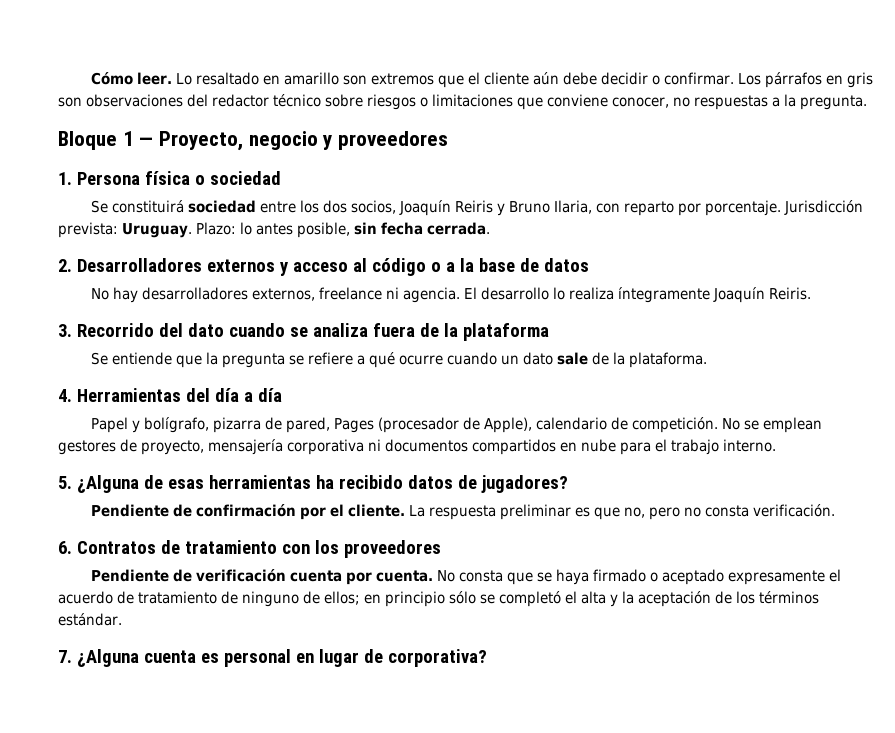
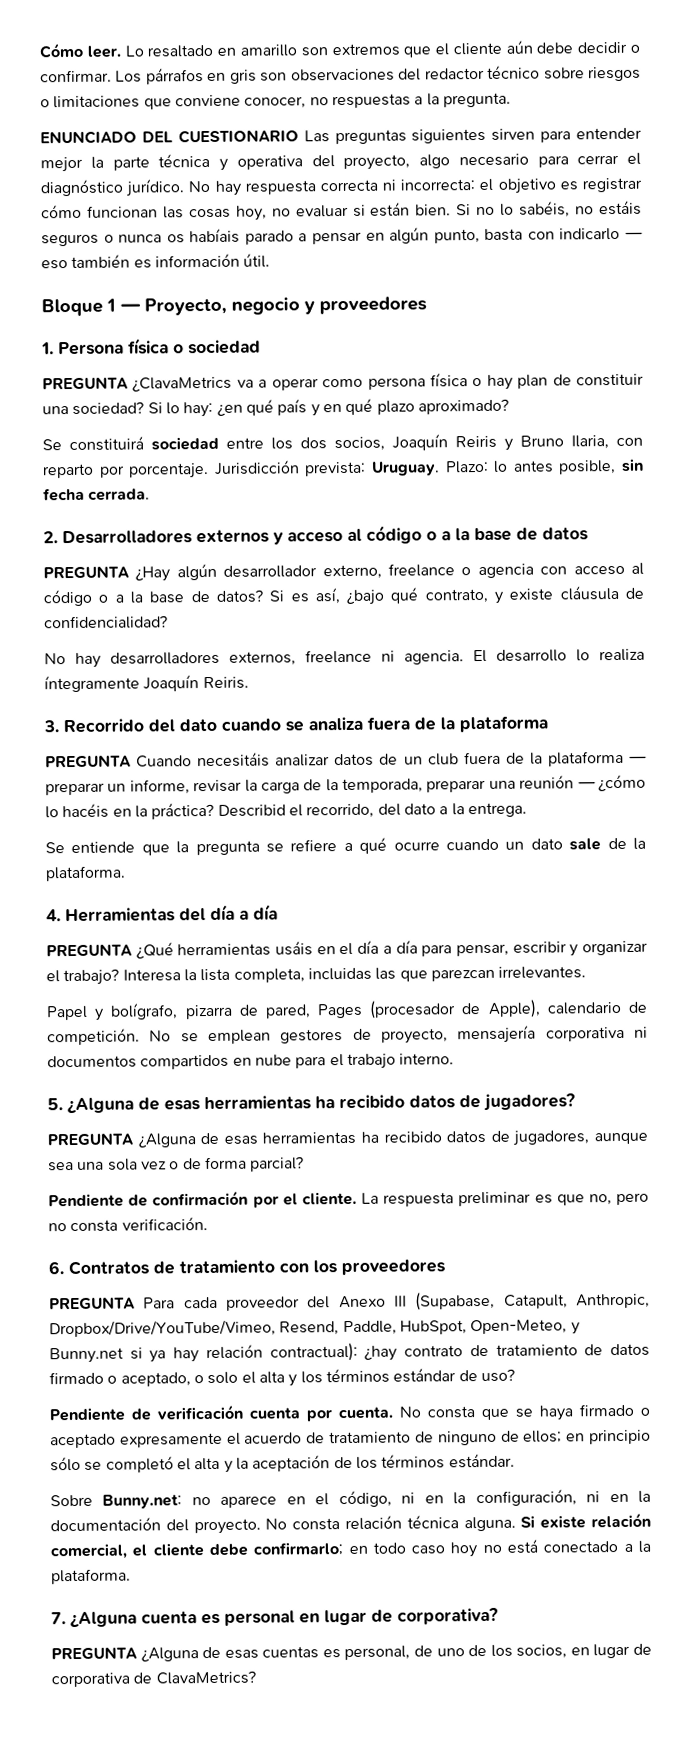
(867, 102) none -> [40,127,642,145] [40,152,641,173] [40,177,642,197] [41,200,643,221] [41,227,643,247] [41,253,271,270] // ENUNCIADO DEL CUESTIONARIO Las preguntas siguientes sirven para entender mejor la parte técnica y operativa del proyecto, algo necesario para cerrar el diagnóstico jurídico. No hay respuesta correcta ni incorrecta: el objetivo es registrar cómo funcionan las cosas hoy, no evaluar si están bien. Si no lo sabéis, no estáis seguros o nunca os habíais parado a pensar en algún punto, basta con indicarlo — eso también es información útil.
(281, 178) none -> [42,373,645,392] [42,398,509,418] // PREGUNTA ¿ClavaMetrics va a operar como persona física o hay plan de constituir una sociedad? Si lo hay: ¿en qué país y en qué plazo aproximado?
(589, 265) none -> [43,562,644,582] [43,585,644,607] [44,615,168,630] // PREGUNTA ¿Hay algún desarrollador externo, freelance o agencia con acceso al código o a la base de datos? Si es así, ¿bajo qué contrato, y existe cláusula de confidencialidad?
(549, 332) none -> [45,750,647,768] [45,774,647,796] [45,802,527,820] // PREGUNTA Cuando necesitáis analizar datos de un club fuera de la plataforma — preparar un informe, revisar la carga de la temporada, preparar una reunión — ¿cómo lo hacéis en la práctica? Describid el recorrido, del dato a la entrega.
(282, 395) none -> [46,940,648,959] [46,966,587,986] // PREGUNTA ¿Qué herramientas usáis en el día a día para pensar, escribir y organizar el trabajo? Interesa la lista completa, incluidas las que parezcan irrelevantes.
(568, 484) none -> [47,1130,649,1148] [48,1156,305,1172] // PREGUNTA ¿Alguna de esas herramientas ha recibido datos de jugadores, aunque sea una sola vez o de forma parcial?
(441, 549) none -> [49,1291,650,1311] [49,1319,580,1338] [49,1342,651,1364] [49,1368,515,1387] // PREGUNTA Para cada proveedor del Anexo III (Supabase, Catapult, Anthropic, Dropbox/Drive/YouTube/Vimeo, Resend, Paddle, HubSpot, Open-Meteo, y Bunny.net si ya hay relación contractual): ¿hay contrato de tratamiento de datos firmado o aceptado, o solo el alta y los términos estándar de uso?
(122, 619) none -> [50,1489,651,1509] [50,1512,651,1535] [50,1539,651,1560] [51,1568,131,1585] // Sobre Bunny.net: no aparece en el código, ni en la configuración, ni en la documentación del proyecto. No consta relación técnica alguna. Si existe relación comercial, el cliente debe confirmarlo; en todo caso hoy no está conectado a la plataforma.
(487, 658) none -> [51,1643,652,1662] [51,1670,256,1688] // PREGUNTA ¿Alguna de esas cuentas es personal, de uno de los socios, en lugar de corporativa de ClavaMetrics?

